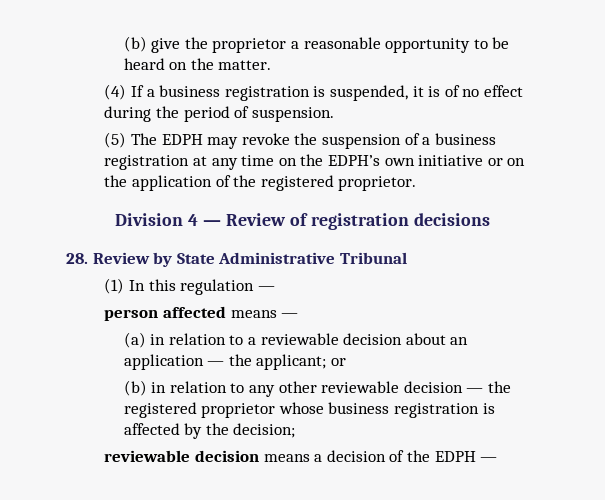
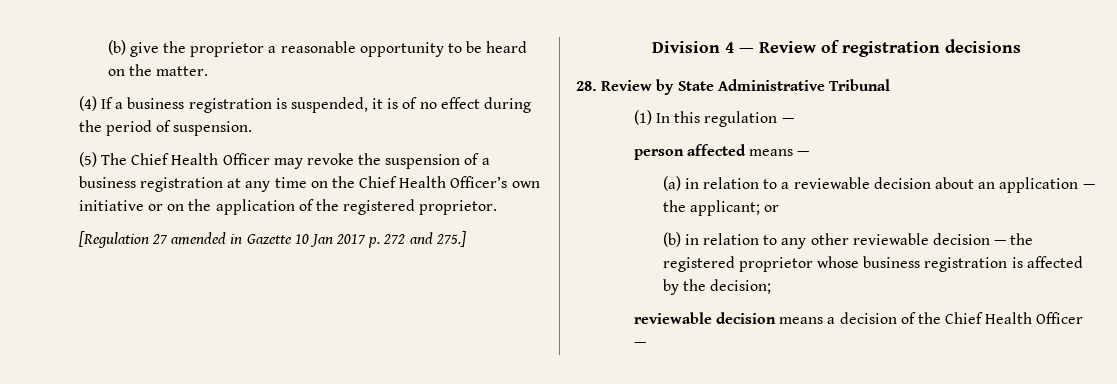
[161,134,203,145] EDPH -> [131,153,270,165] Chief Health Officer
[327,155,380,166] EDPH’s -> [359,176,508,188] Chief Health Officer’s
(417, 183) none -> [78,231,466,248] // [Regulation 27 amended in Gazette 10 Jan 2017 p. 272 and 275.]
[434,451,476,462] EDPH -> [945,312,1084,324] Chief Health Officer

